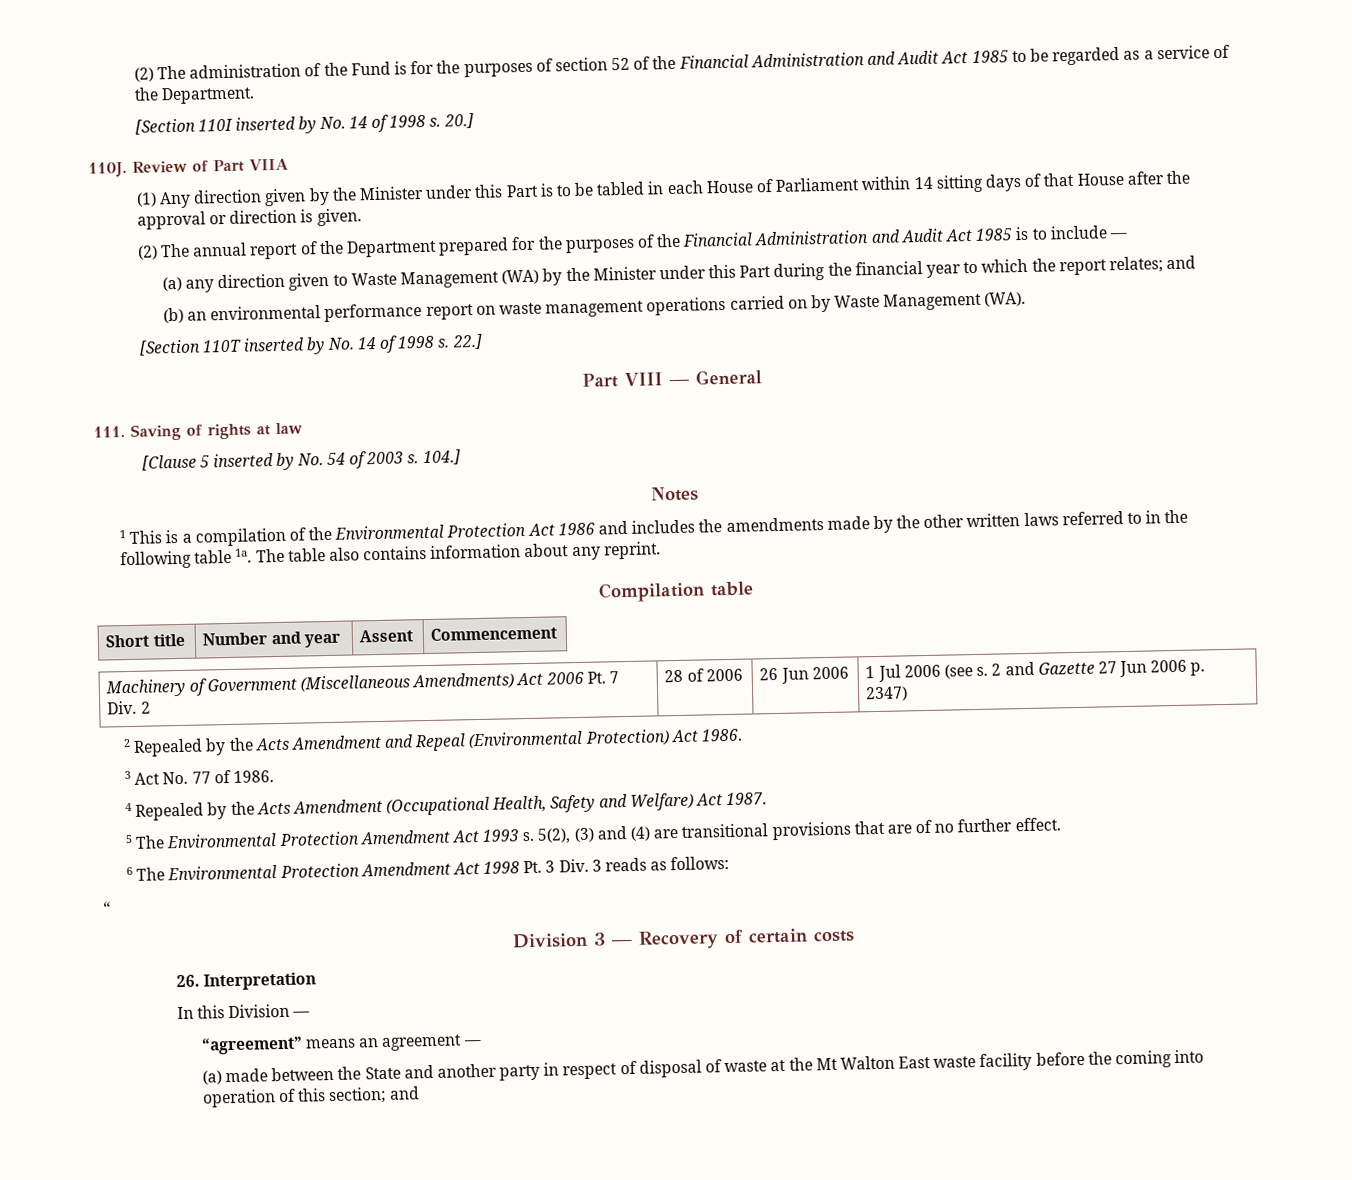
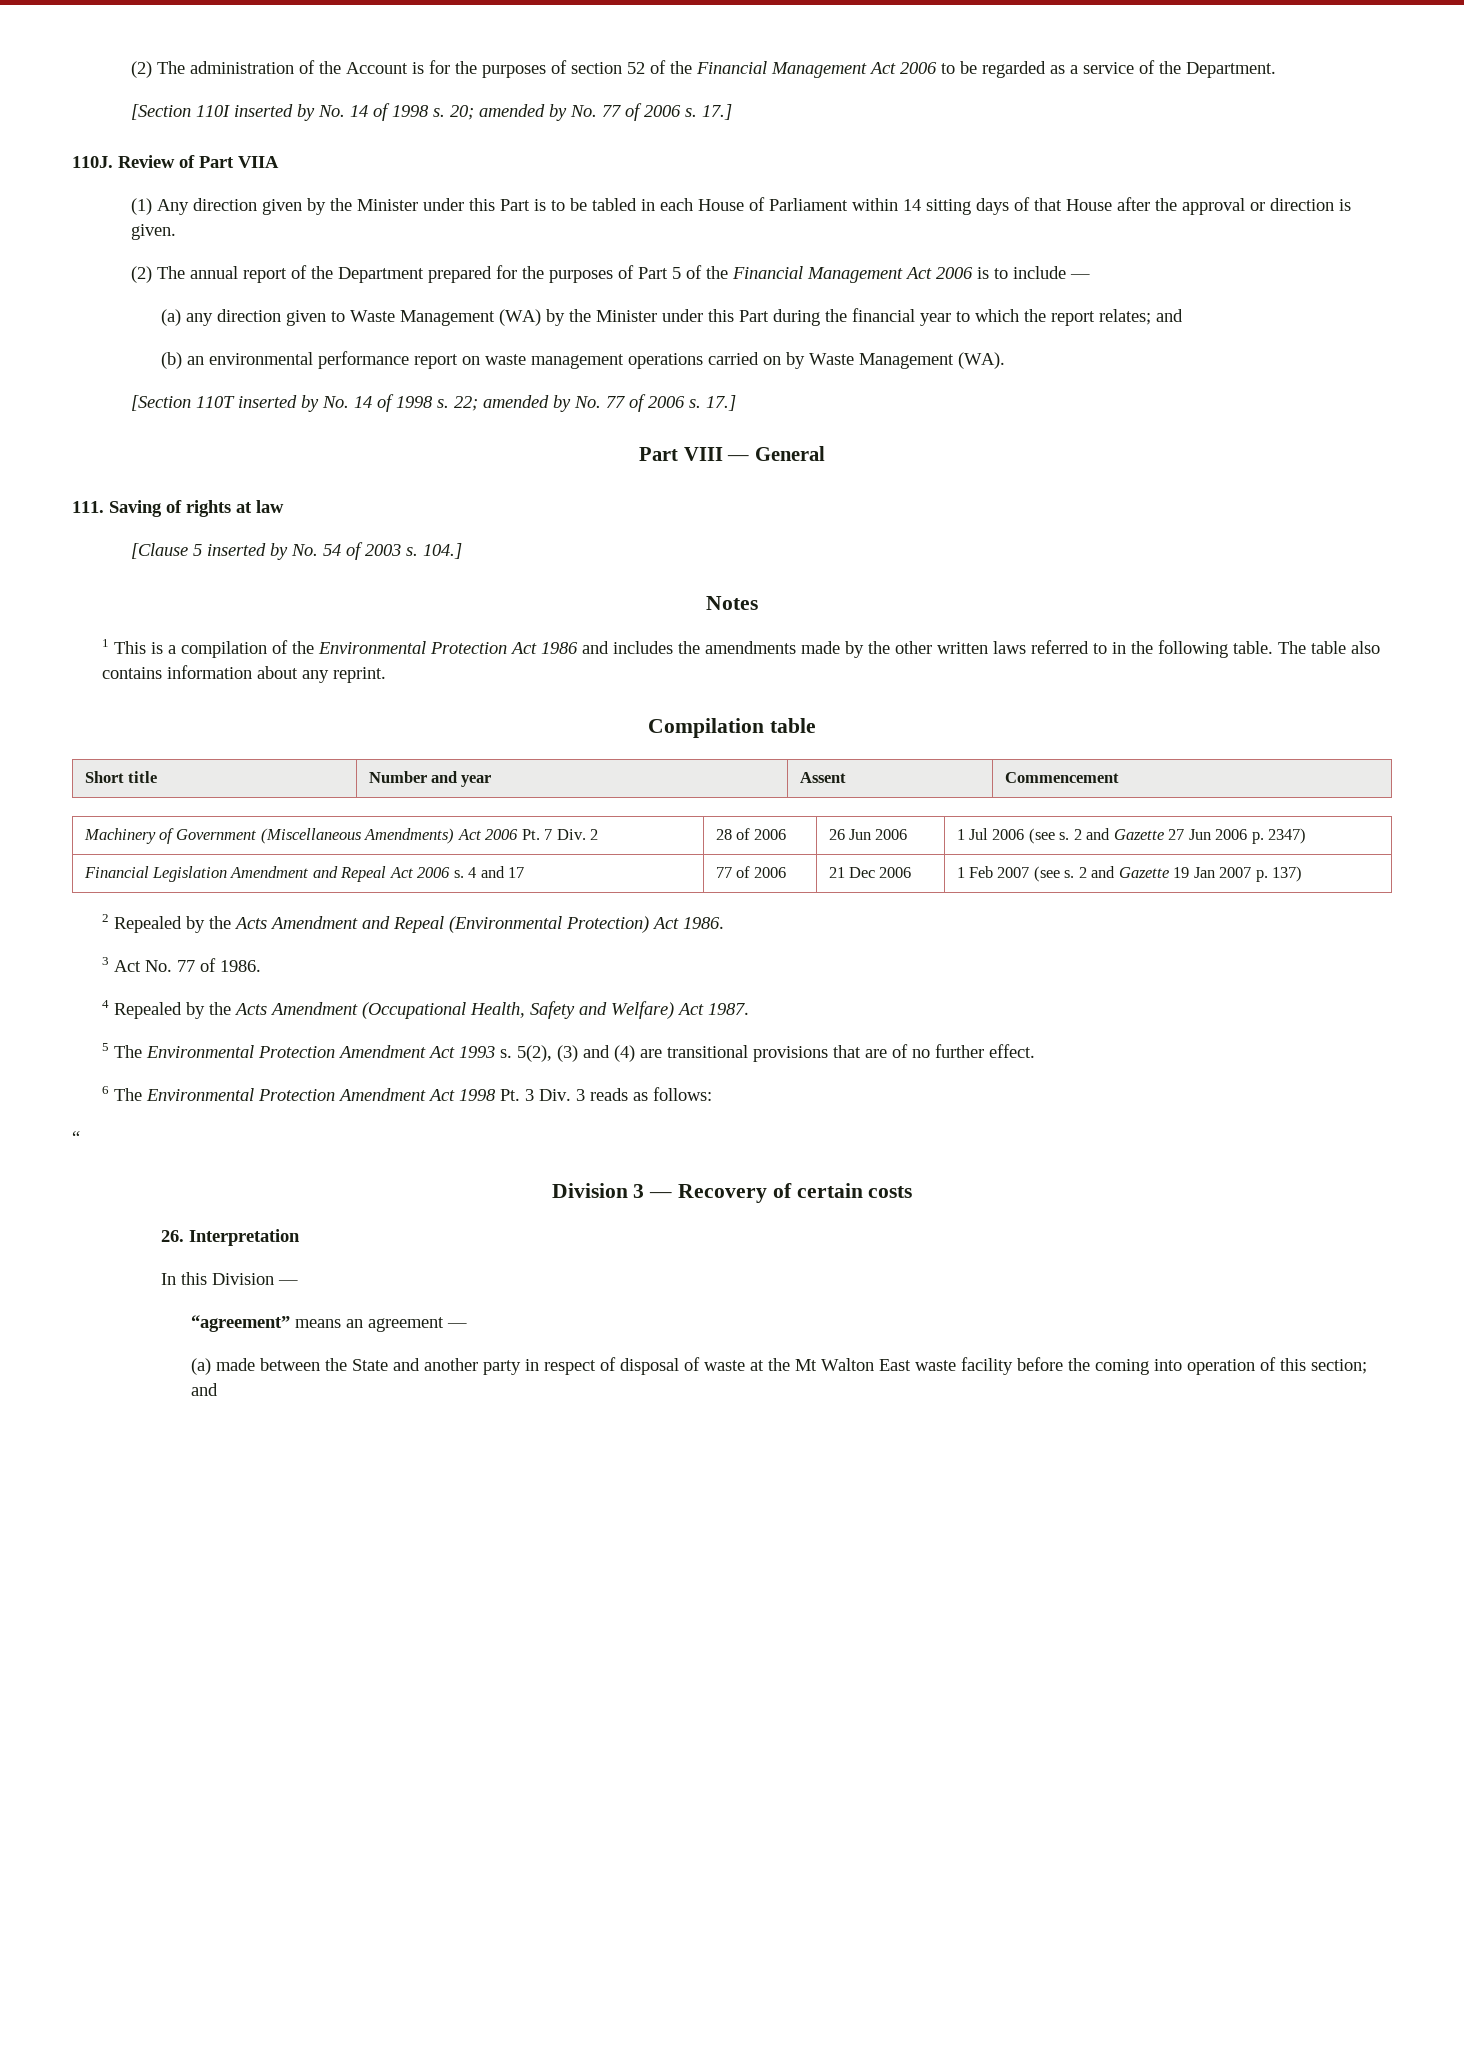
[350,61,391,76] Fund -> [346,62,409,74] Account
[750,50,1009,68] Administration and Audit Act 1985 -> [771,62,938,78] Management Act 2006
[443,112,474,129] 20.] -> [450,103,733,121] 20; amended by No. 77 of 2006 s. 17.]
[656,228,1014,248] the Financial Administration and Audit Act 1985 -> [638,265,974,283] Part 5 of the Financial Management Act 2006
[451,333,483,350] 22.] -> [454,394,737,412] 22; amended by No. 77 of 2006 s. 17.]
[194,548,253,564] table 1a. -> [1232,641,1273,654] table.
(909, 694) none -> [83,866,525,882] [715,866,787,878] [828,867,912,878] [956,866,1302,882] // Financial Legislation Amendment and Repeal Act 2006 s. 4 and 17 | 77 of 2006 | 21 Dec 2006 | 1 Feb 2007 (see s. 2 and Gazette 19 Jan 2007 p. 137)

